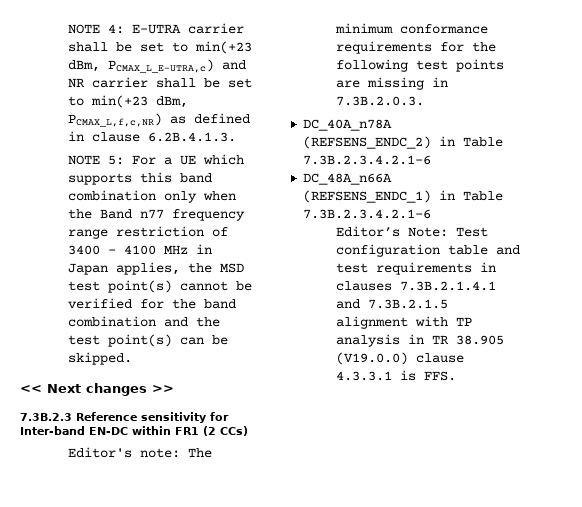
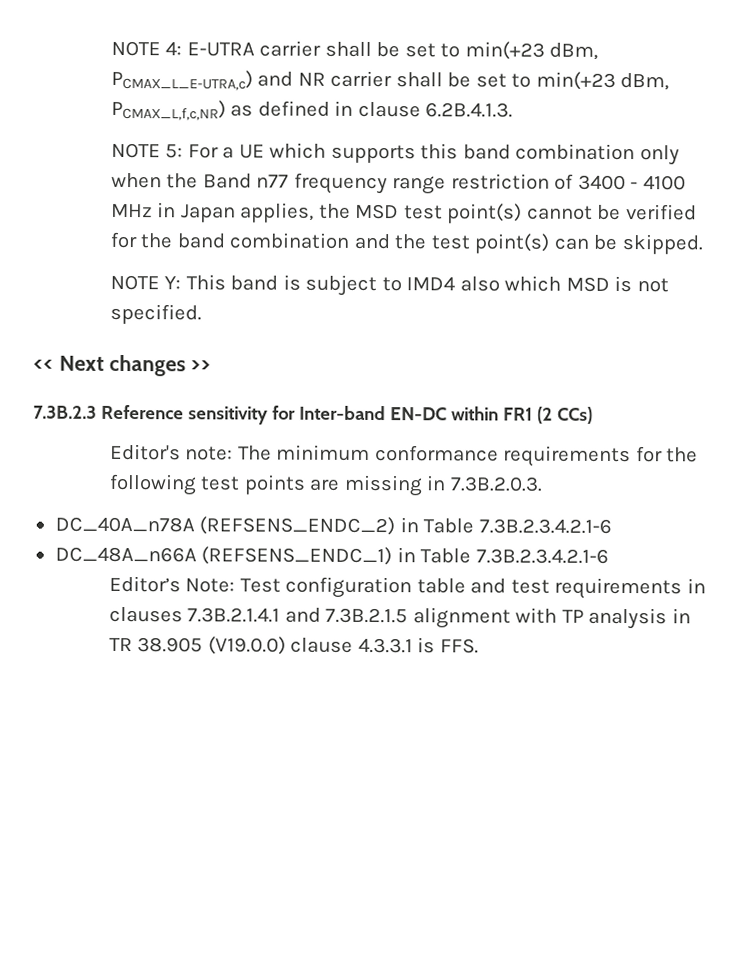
(132, 358) none -> [109,274,669,297] [109,303,202,325] // NOTE Y: This band is subject to IMD4 also which MSD is not specified.

